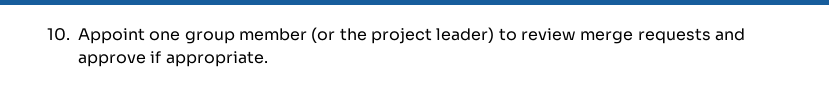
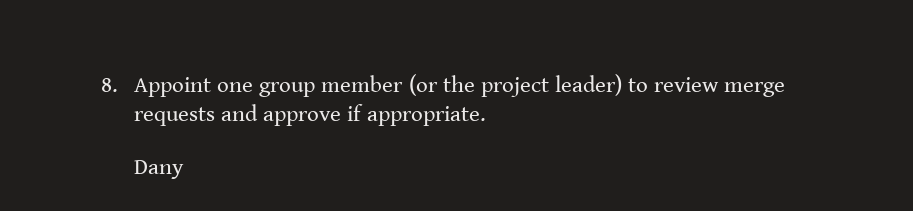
[47,28,71,41] 10. -> [101,78,119,92] 8.
(268, 59) none -> [134,160,185,179] // Dany

